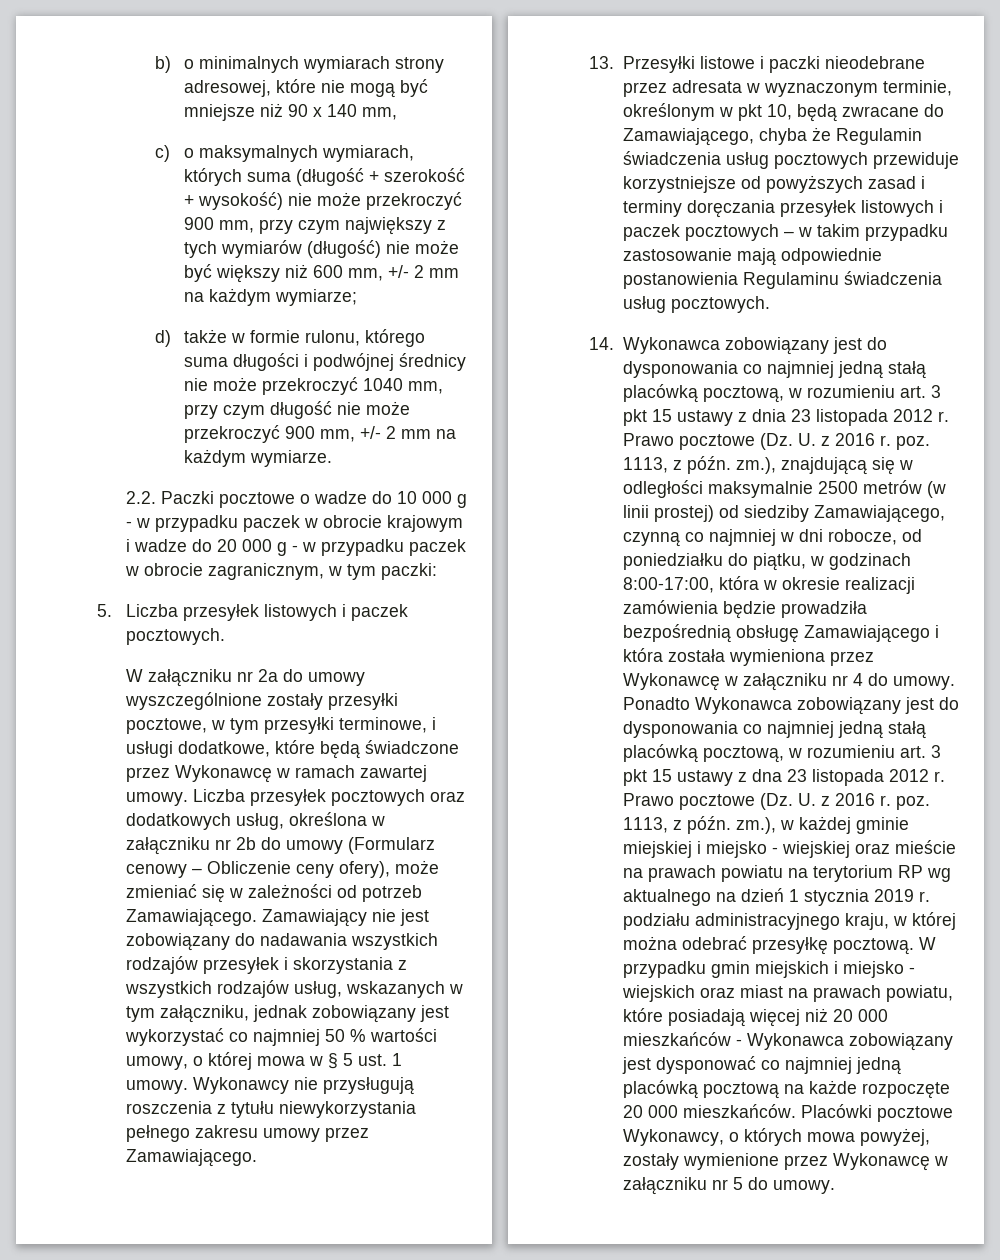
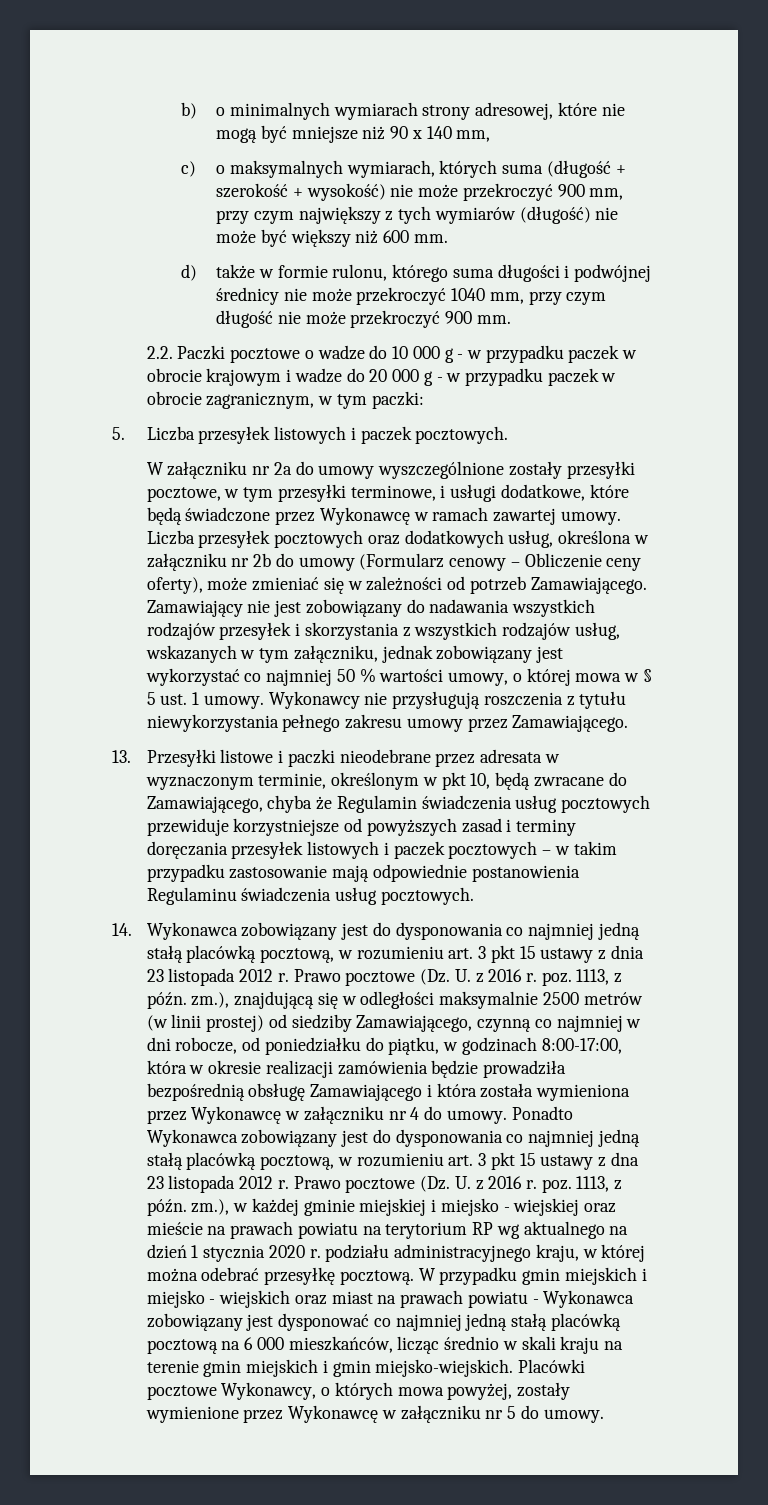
[347,265,459,281] [183,288,357,306] mm, +/- 2 mm na każdym wymiarze; -> [413,234,448,243] mm.
[319,426,456,442] [183,449,332,467] mm, +/- 2 mm na każdym wymiarze. -> [476,315,511,324] mm.
[338,861,390,878] ofery), -> [146,577,203,594] oferty),
[873,889,914,902] 2019 -> [268,1245,305,1258] 2020
[885,985,953,1002] [622,1008,888,1027] [622,1032,731,1046] powiatu, które posiadają więcej niż 20 000 mieszkańców -> [467,1291,528,1308] powiatu
(901, 1066) none -> [511,1313,548,1331] stałą
[808,1080,950,1099] [622,1104,796,1118] każde rozpoczęte 20 000 mieszkańców. -> [244,1336,623,1354] [146,1359,514,1377] 6 000 mieszkańców, licząc średnio w skali kraju na terenie gmin miejskich i gmin miejsko-wiejskich.

